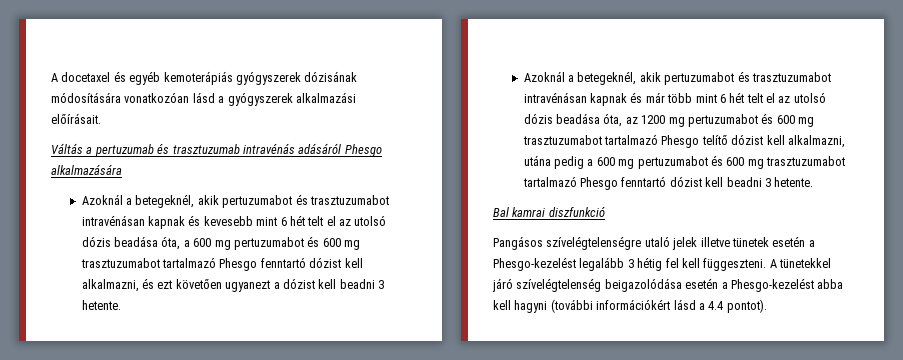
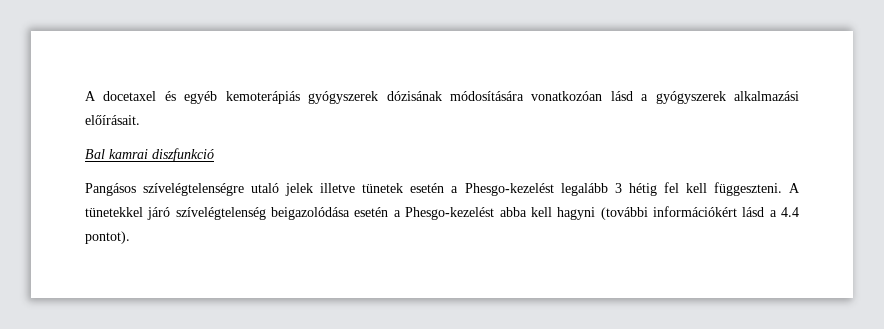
[51,143,382,157] [51,164,122,175] [81,194,389,208] [81,215,387,229] [81,236,361,250] [80,257,363,271] [81,278,385,292] [81,300,121,310] [523,71,831,85] [523,92,826,106] [523,113,815,127] [522,134,845,148] [523,155,846,169] [522,176,814,190] // Váltás a pertuzumab és trasztuzumab intravénás adásáról Phesgo alkalmazására // Azoknál a betegeknél, akik pertuzumabot és trasztuzumabot intravénásan kapnak és kevesebb mint 6 hét telt el az utolsó dózis beadása óta, a 600 mg pertuzumabot és 600 mg trasztuzumabot tartalmazó Phesgo fenntartó dózist kell alkalmazni, és ezt követően ugyanezt a dózist kell beadni 3 hetente. // Azoknál a betegeknél, akik pertuzumabot és trasztuzumabot intravénásan kapnak és már több mint 6 hét telt el az utolsó dózis beadása óta, az 1200 mg pertuzumabot és 600 mg trasztuzumabot tartalmazó Phesgo telítő dózist kell alkalmazni, utána pedig a 600 mg pertuzumabot és 600 mg trasztuzumabot tartalmazó Phesgo fenntartó dózist kell beadni 3 hetente. -> (140, 120) none

